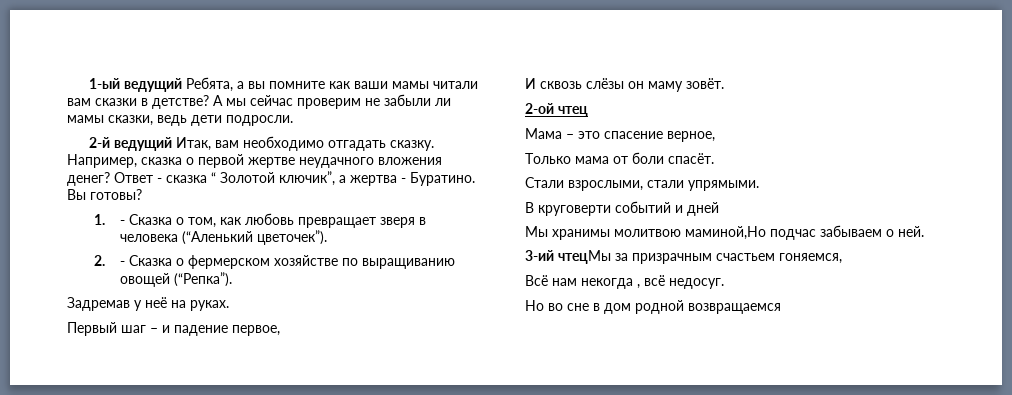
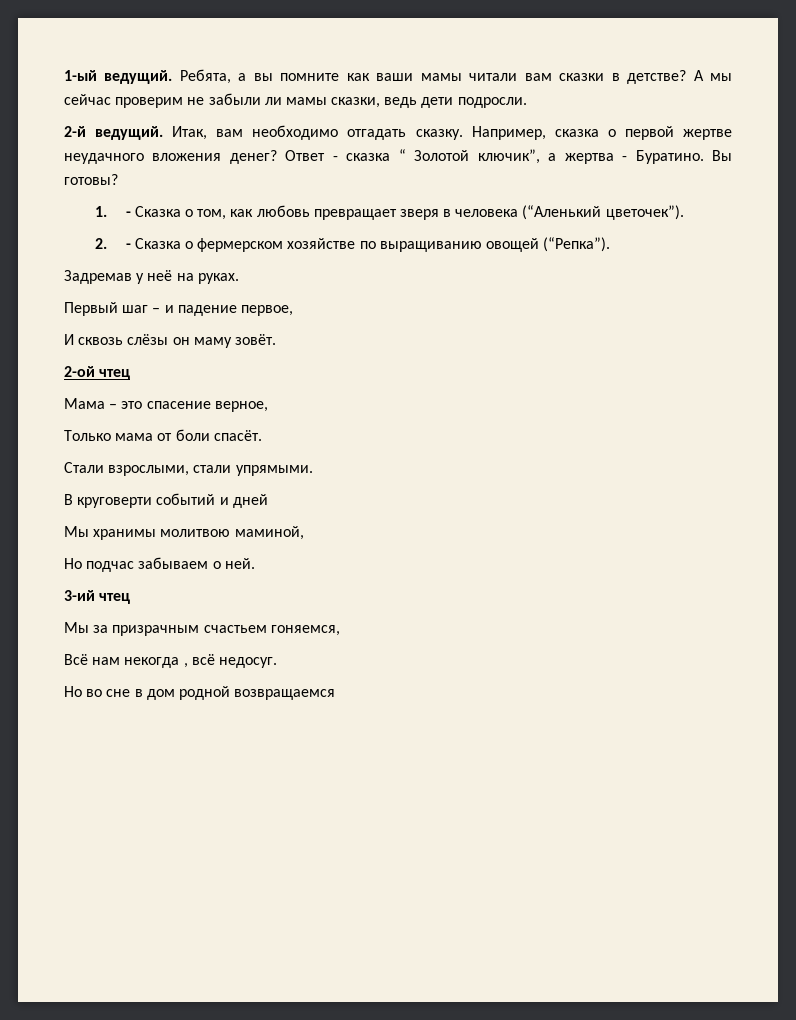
[124,78,183,92] ведущий -> [104,70,173,84] ведущий.
[114,137,173,151] ведущий -> [95,126,164,140] ведущий.
[685,226,766,240] маминой,Но -> [234,526,304,540] [64,558,82,569] маминой, // Но
[558,250,611,264] чтецМы -> [99,593,131,604] [64,622,89,633] чтец // Мы

